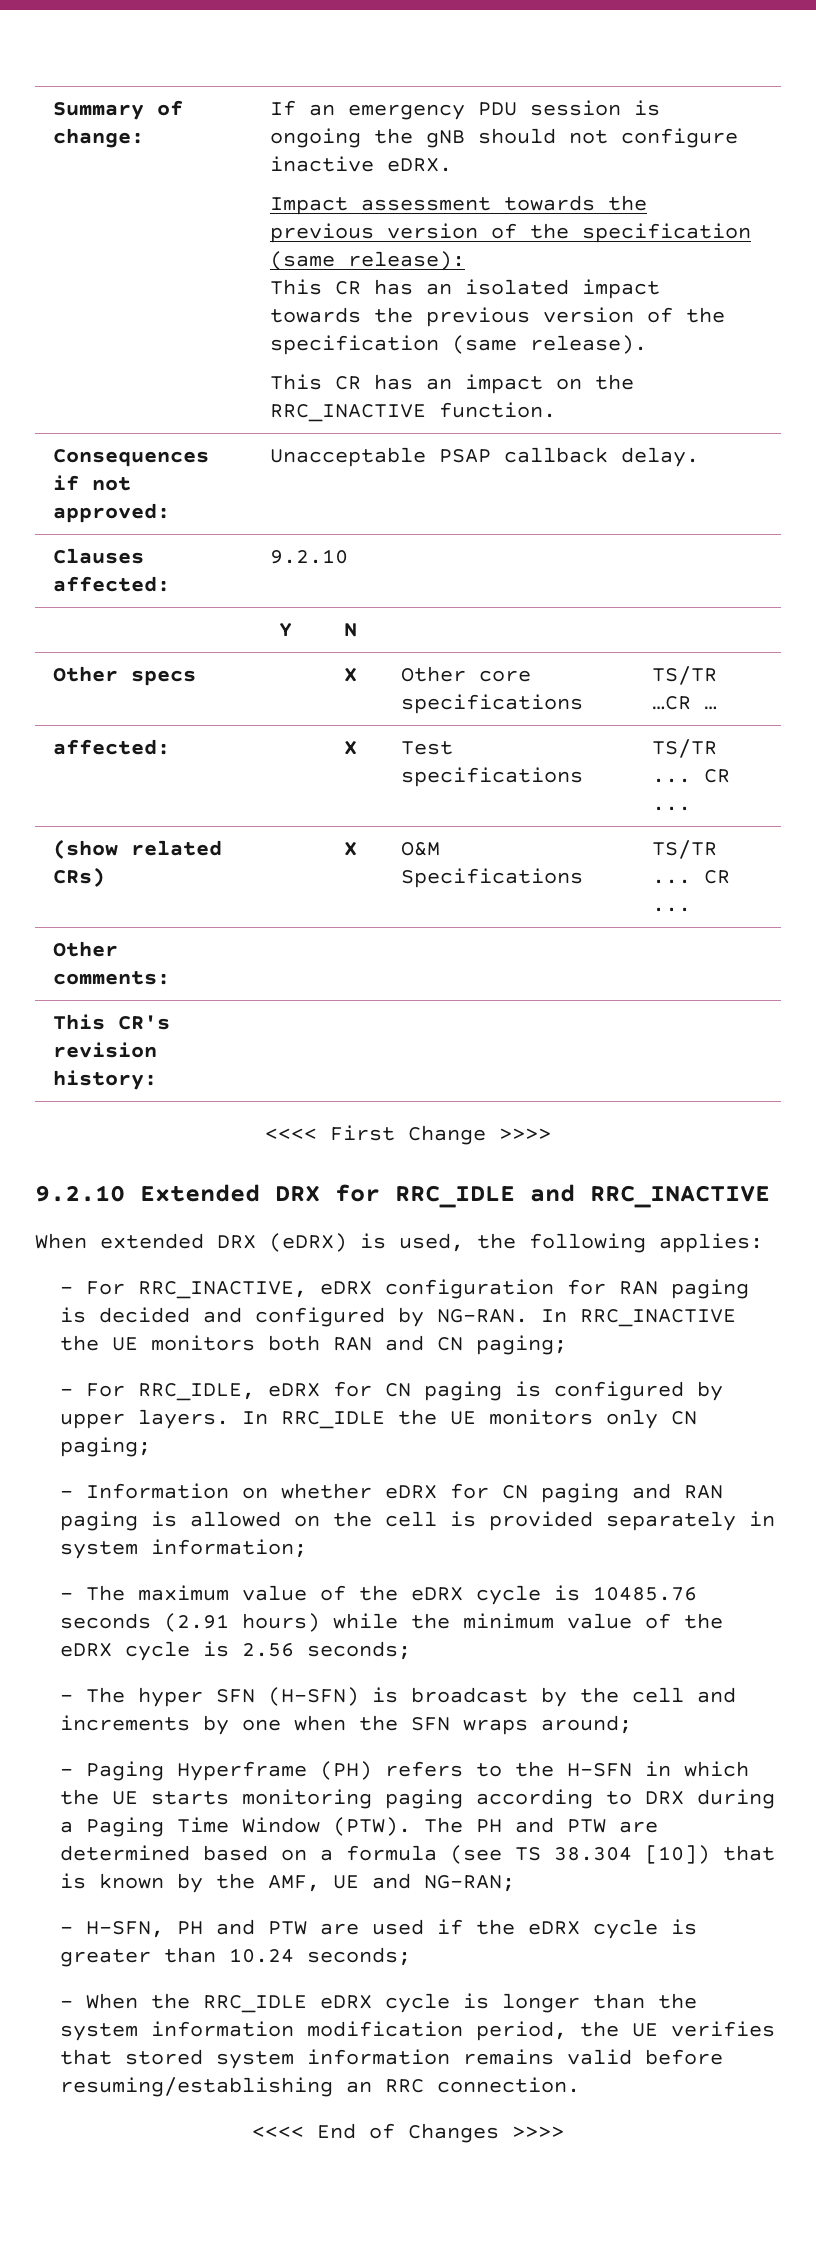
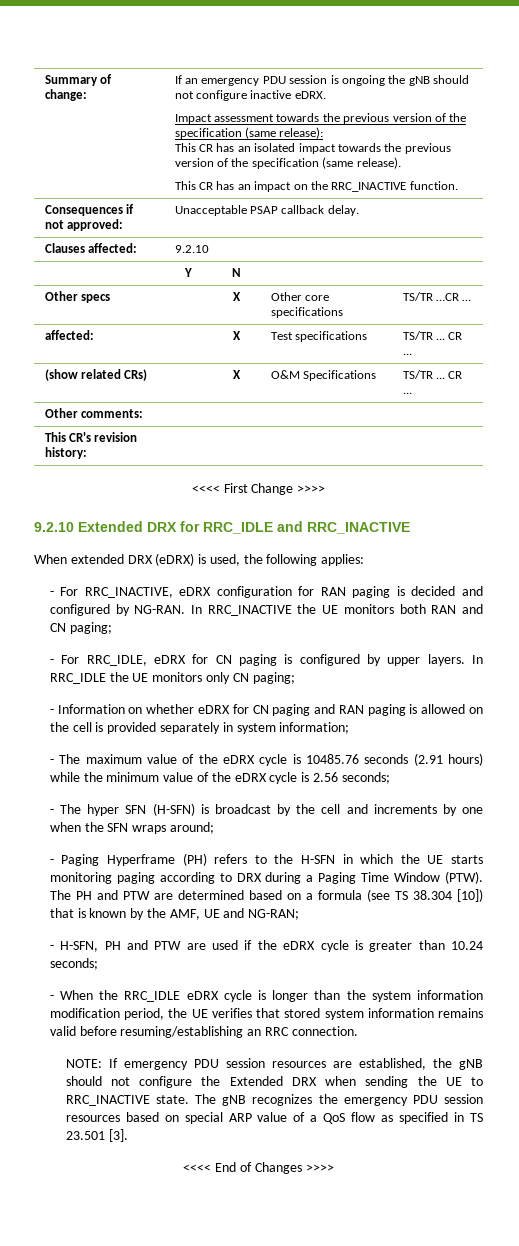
(580, 2085) none -> [65,1058,484,1070] [65,1076,484,1088] [65,1094,483,1106] [65,1112,484,1124] [65,1129,128,1142] // NOTE: If emergency PDU session resources are established, the gNB should not configure the Extended DRX when sending the UE to RRC_INACTIVE state. The gNB recognizes the emergency PDU session resources based on special ARP value of a QoS flow as specified in TS 23.501 [3].

